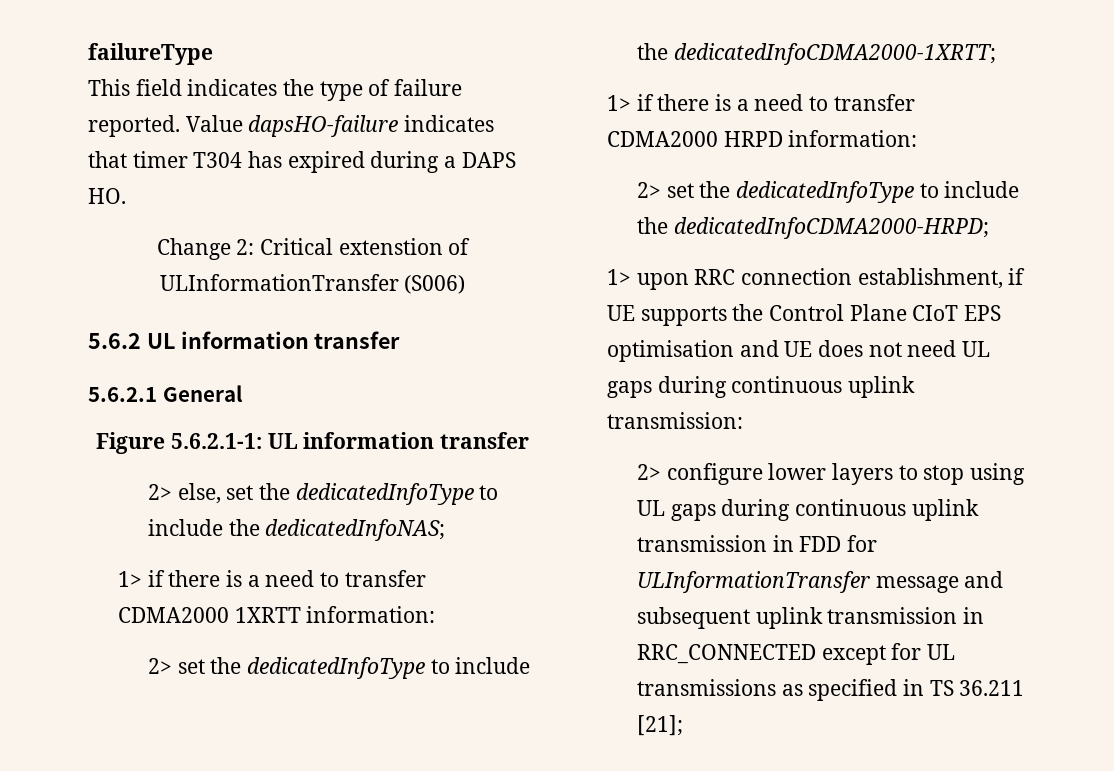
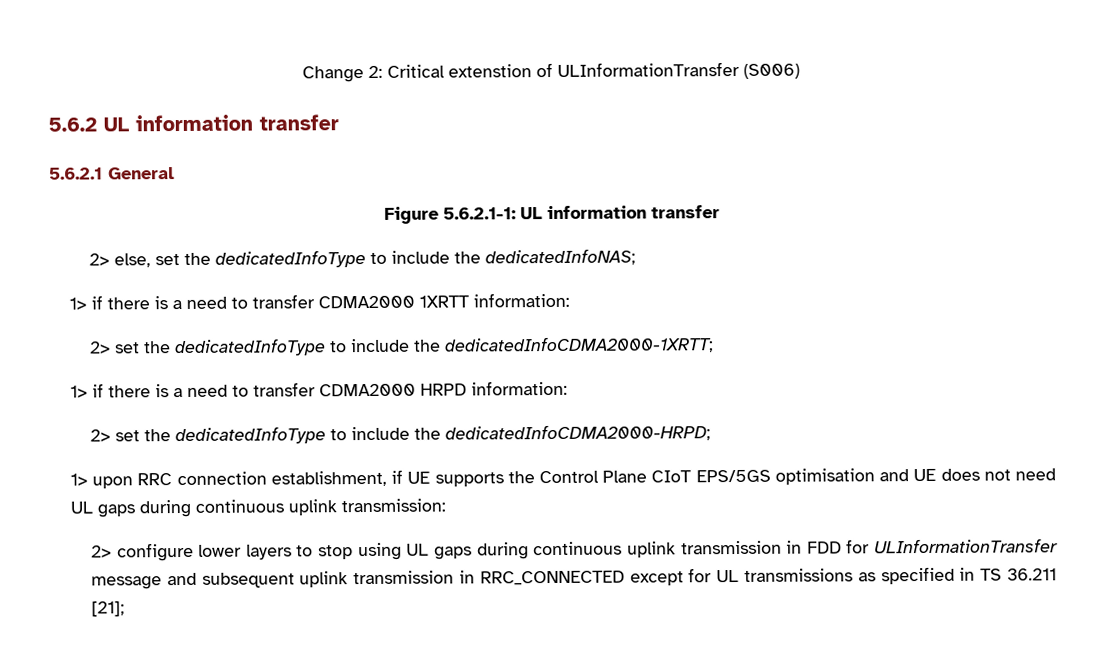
[88,43,213,65] [88,79,463,101] [88,115,495,137] [88,151,516,173] [88,188,126,204] failureType // This field indicates the type of failure reported. Value dapsHO-failure indicates that timer T304 has expired during a DAPS HO. // -> (302, 74) none
[963,305,1001,321] EPS -> [695,469,771,483] EPS/5GS

